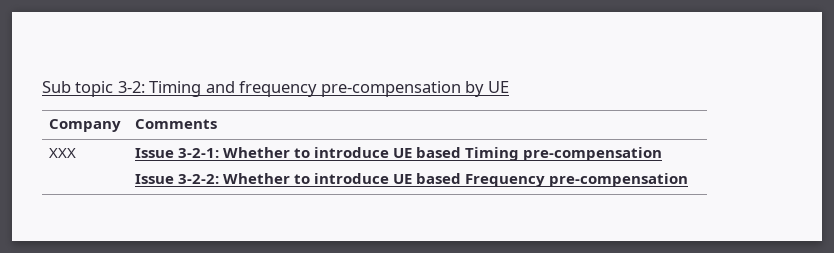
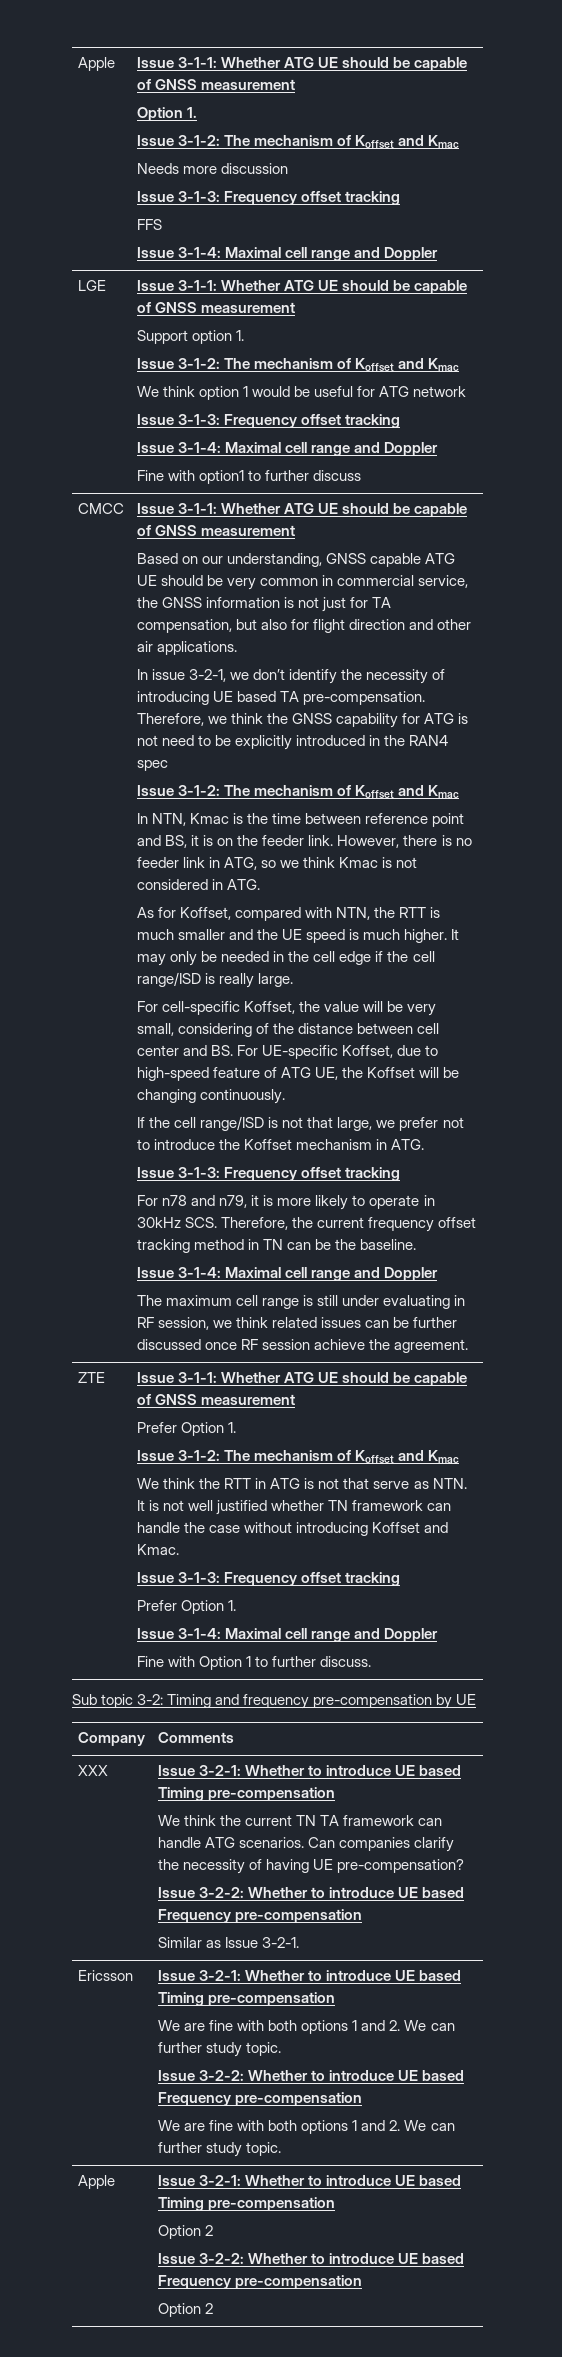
(42, 87) none -> [78,57,116,71] [137,57,468,71] [137,79,296,90] [137,107,198,121] [137,135,460,148] [137,163,289,174] [137,191,401,205] [137,219,163,230] [137,247,439,261] [78,280,107,291] [137,280,468,294] [137,302,296,313] [137,330,245,344] [137,358,460,371] [137,386,467,400] [137,414,401,428] [137,442,439,456] [137,470,362,484] [78,503,125,514] [137,503,468,517] [137,525,296,536] [137,553,456,567] [137,575,469,590] [137,597,392,612] [137,619,472,633] [137,641,238,655] [137,669,446,684] [137,691,426,705] [137,713,469,728] [137,735,449,750] [137,760,169,771] [137,785,460,798] [137,813,465,827] [137,835,472,848] [137,857,418,870] [137,879,261,890] [137,907,441,921] [137,929,460,943] [137,951,435,966] [137,972,294,988] [137,1001,437,1016] [137,1023,440,1037] [137,1045,439,1059] [137,1067,460,1081] [137,1089,286,1104] [137,1116,464,1131] [137,1139,425,1150] [137,1167,401,1181] [137,1195,435,1210] [137,1217,477,1232] [137,1239,417,1253] [137,1267,439,1281] [137,1295,466,1309] [137,1317,458,1330] [137,1339,469,1353] [78,1372,106,1383] [137,1372,468,1386] [137,1394,296,1405] [137,1422,237,1436] [137,1450,460,1463] [137,1478,467,1489] [137,1500,452,1515] [137,1522,449,1536] [137,1544,180,1555] [137,1572,401,1586] [137,1600,237,1614] [137,1628,439,1642] [137,1656,372,1670] Apple | Issue 3-1-1: Whether ATG UE should be capable of GNSS measurement // Option 1. // Issue 3-1-2: The mechanism of Koffset and Kmac // Needs more discussion // Issue 3-1-3: Frequency offset tracking // FFS // Issue 3-1-4: Maximal cell range and Doppler // LGE | Issue 3-1-1: Whether ATG UE should be capable of GNSS measurement // Support option 1. // Issue 3-1-2: The mechanism of Koffset and Kmac // We think option 1 would be useful for ATG network // Issue 3-1-3: Frequency offset tracking // Issue 3-1-4: Maximal cell range and Doppler // Fine with option1 to further discuss // CMCC | Issue 3-1-1: Whether ATG UE should be capable of GNSS measurement // Based on our understanding, GNSS capable ATG UE should be very common in commercial service, the GNSS information is not just for TA compensation, but also for flight direction and other air applications. // In issue 3-2-1, we don’t identify the necessity of introducing UE based TA pre-compensation. Therefore, we think the GNSS capability for ATG is not need to be explicitly introduced in the RAN4 spec // Issue 3-1-2: The mechanism of Koffset and Kmac // In NTN, Kmac is the time between reference point and BS, it is on the feeder link. However, there is no feeder link in ATG, so we think Kmac is not considered in ATG. // As for Koffset, compared with NTN, the RTT is much smaller and the UE speed is much higher. It may only be needed in the cell edge if the cell range/ISD is really large. // For cell-specific Koffset, the value will be very small, considering of the distance between cell center and BS. For UE-specific Koffset, due to high-speed feature of ATG UE, the Koffset will be changing continuously. // If the cell range/ISD is not that large, we prefer not to introduce the Koffset mechanism in ATG. // Issue 3-1-3: Frequency offset tracking // For n78 and n79, it is more likely to operate in 30kHz SCS. Therefore, the current frequency offset tracking method in TN can be the baseline. // Issue 3-1-4: Maximal cell range and Doppler // The maximum cell range is still under evaluating in RF session, we think related issues can be further discussed once RF session achieve the agreement. // ZTE | Issue 3-1-1: Whether ATG UE should be capable of GNSS measurement // Prefer Option 1. // Issue 3-1-2: The mechanism of Koffset and Kmac // We think the RTT in ATG is not that serve as NTN. It is not well justified whether TN framework can handle the case without introducing Koffset and Kmac. // Issue 3-1-3: Frequency offset tracking // Prefer Option 1. // Issue 3-1-4: Maximal cell range and Doppler // Fine with Option 1 to further discuss. //
[134,173,689,187] // Issue 3-2-2: Whether to introduce UE based Frequency pre-compensation -> [158,1815,443,1826] [158,1837,455,1852] [158,1859,465,1874] [158,1887,465,1898] [158,1909,363,1923] [158,1937,300,1948] [78,1970,134,1981] [158,1970,462,1981] [158,1992,336,2006] [158,2020,455,2034] [158,2042,282,2057] [158,2070,465,2081] [158,2092,363,2106] [158,2120,455,2134] [158,2142,282,2157] [78,2175,116,2189] [158,2175,462,2186] [158,2197,336,2211] [158,2225,214,2239] [158,2253,465,2264] [158,2275,363,2289] [158,2303,214,2317] // We think the current TN TA framework can handle ATG scenarios. Can companies clarify the necessity of having UE pre-compensation? // Issue 3-2-2: Whether to introduce UE based Frequency pre-compensation // Similar as Issue 3-2-1. // Ericsson | Issue 3-2-1: Whether to introduce UE based Timing pre-compensation // We are fine with both options 1 and 2. We can further study topic. // Issue 3-2-2: Whether to introduce UE based Frequency pre-compensation // We are fine with both options 1 and 2. We can further study topic. // Apple | Issue 3-2-1: Whether to introduce UE based Timing pre-compensation // Option 2 // Issue 3-2-2: Whether to introduce UE based Frequency pre-compensation // Option 2

